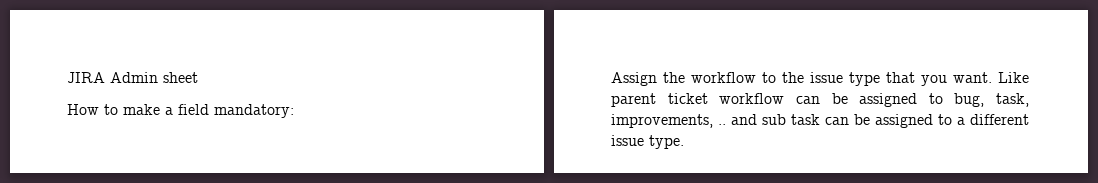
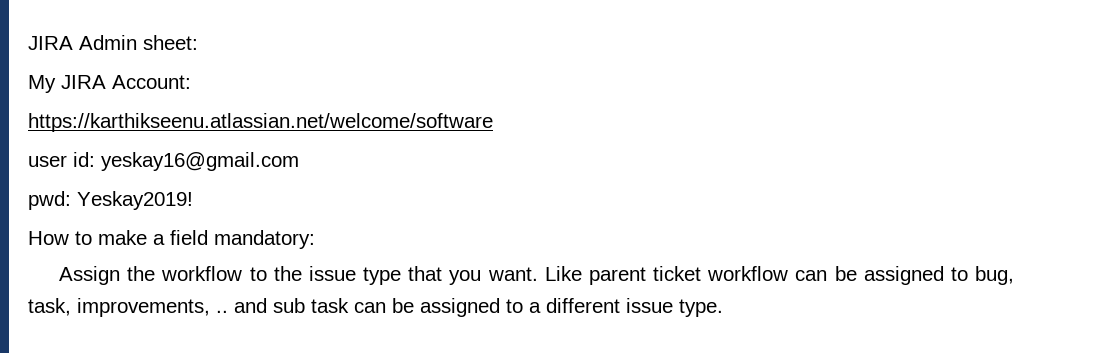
[163,72,198,83] sheet -> [143,35,198,50] [28,75,191,93] [28,113,493,132] [28,152,299,171] [28,191,193,210] sheet: // My JIRA Account: // https://karthikseenu.atlassian.net/welcome/software // user id: yeskay16@gmail.com // pwd: Yeskay2019!

